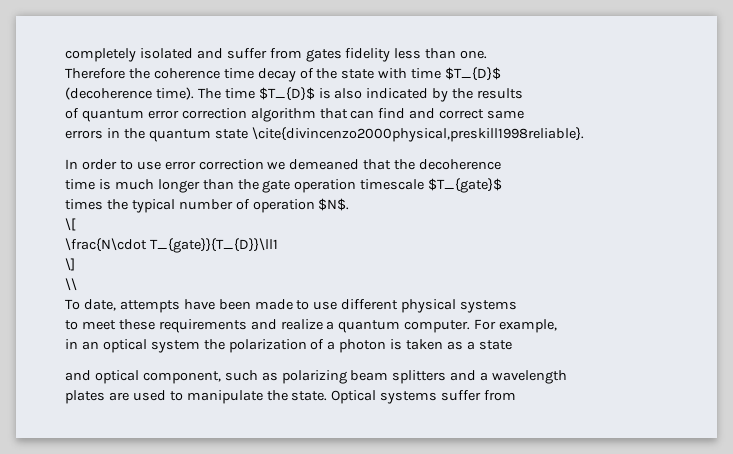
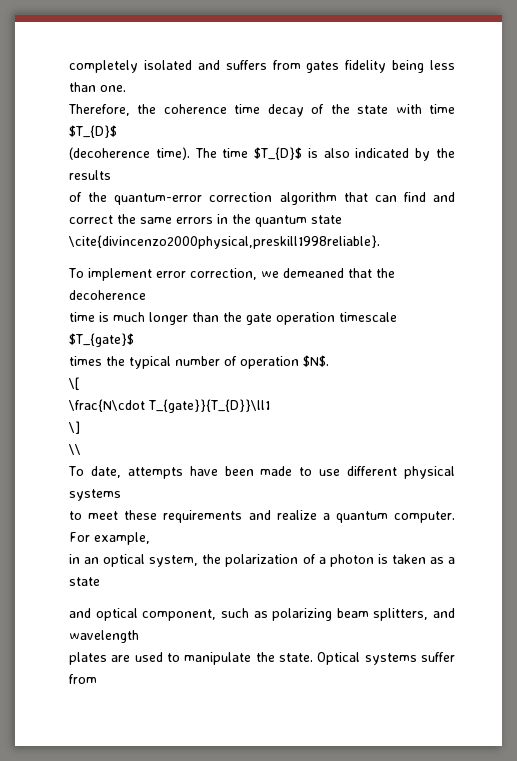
[226,48,267,59] suffer -> [225,60,267,70] suffers
(391, 55) none -> [392,60,425,73] being
[65,68,125,79] Therefore -> [68,104,130,116] Therefore,
[81,109,179,122] quantum error -> [88,192,203,205] the quantum-error
(485, 114) none -> [117,214,136,224] the
(525, 114) // -> (172, 220) none
[65,159,264,170] In order to use error correction -> [68,268,257,281] To implement error correction,
[150,340,200,353] system -> [149,555,199,567] system,
[392,370,489,384] splitters and a -> [373,608,455,621] splitters, and

